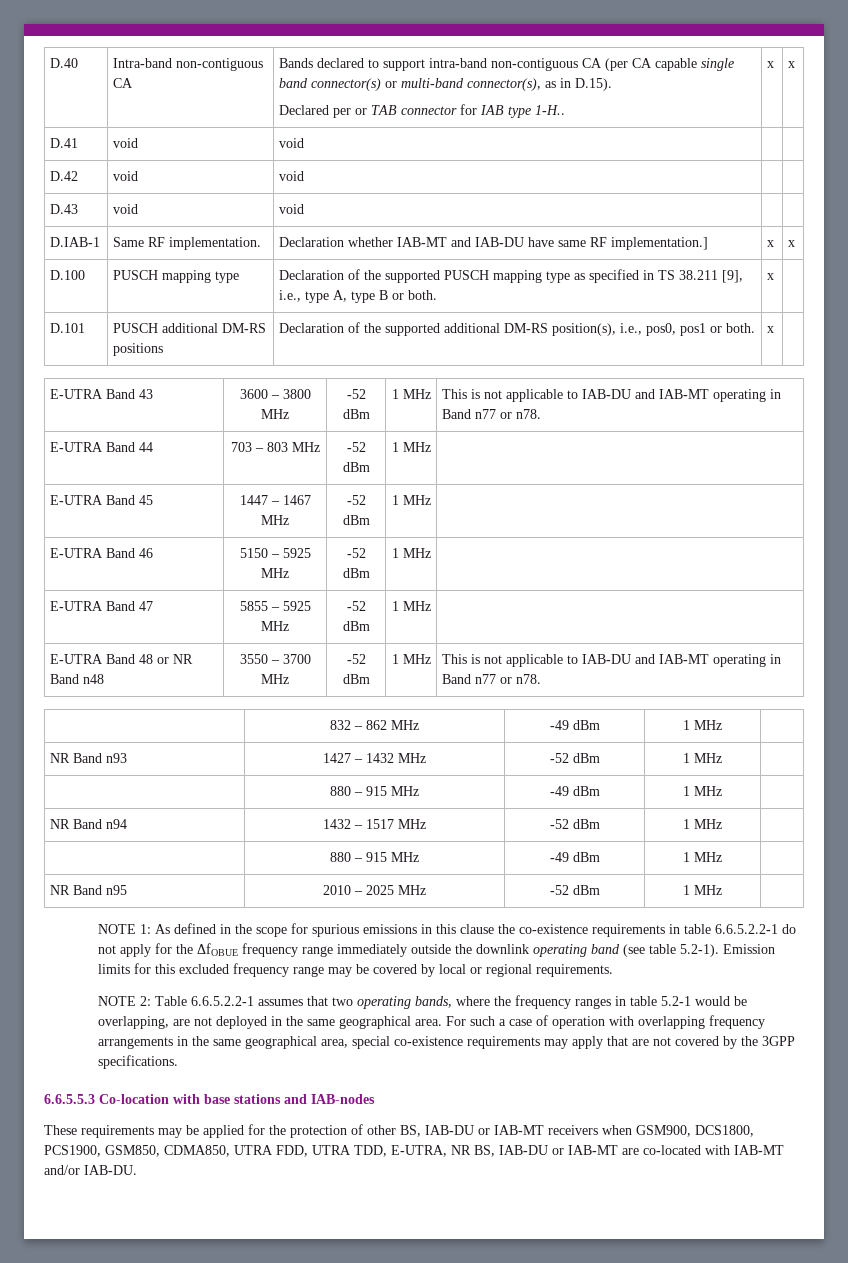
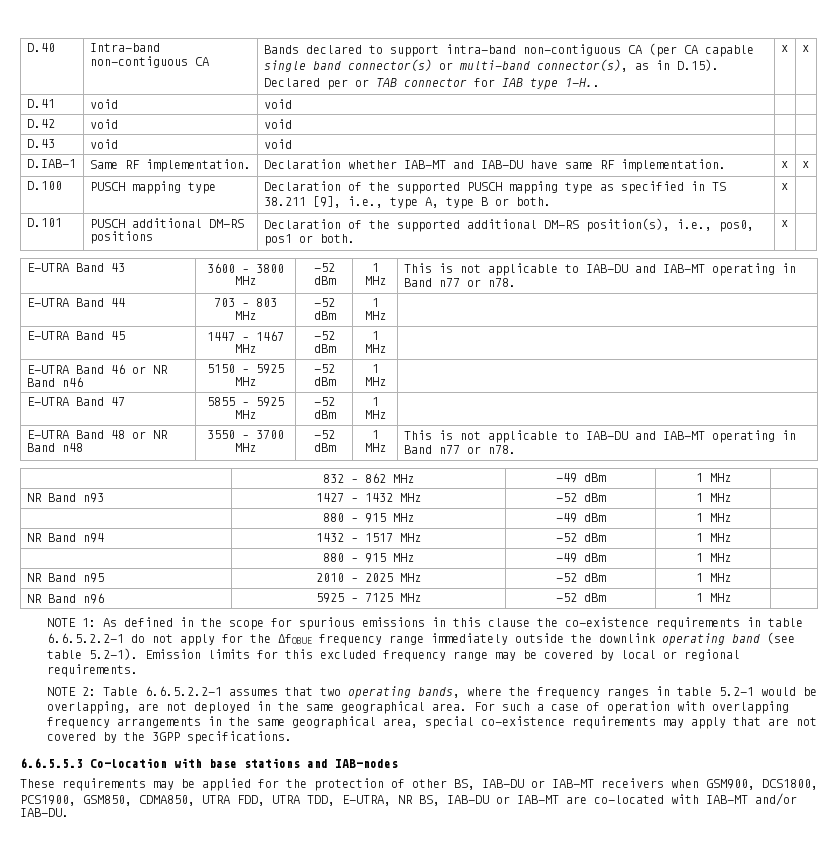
[611,237,709,250] implementation.] -> [620,159,726,172] implementation.
(154, 553) none -> [131,365,168,374] [26,377,83,387] or NR Band n46
(722, 890) none -> [26,593,104,604] [315,593,421,603] [556,593,606,602] [695,593,731,602] // NR Band n96 | 5925 – 7125 MHz | -52 dBm | 1 MHz |

